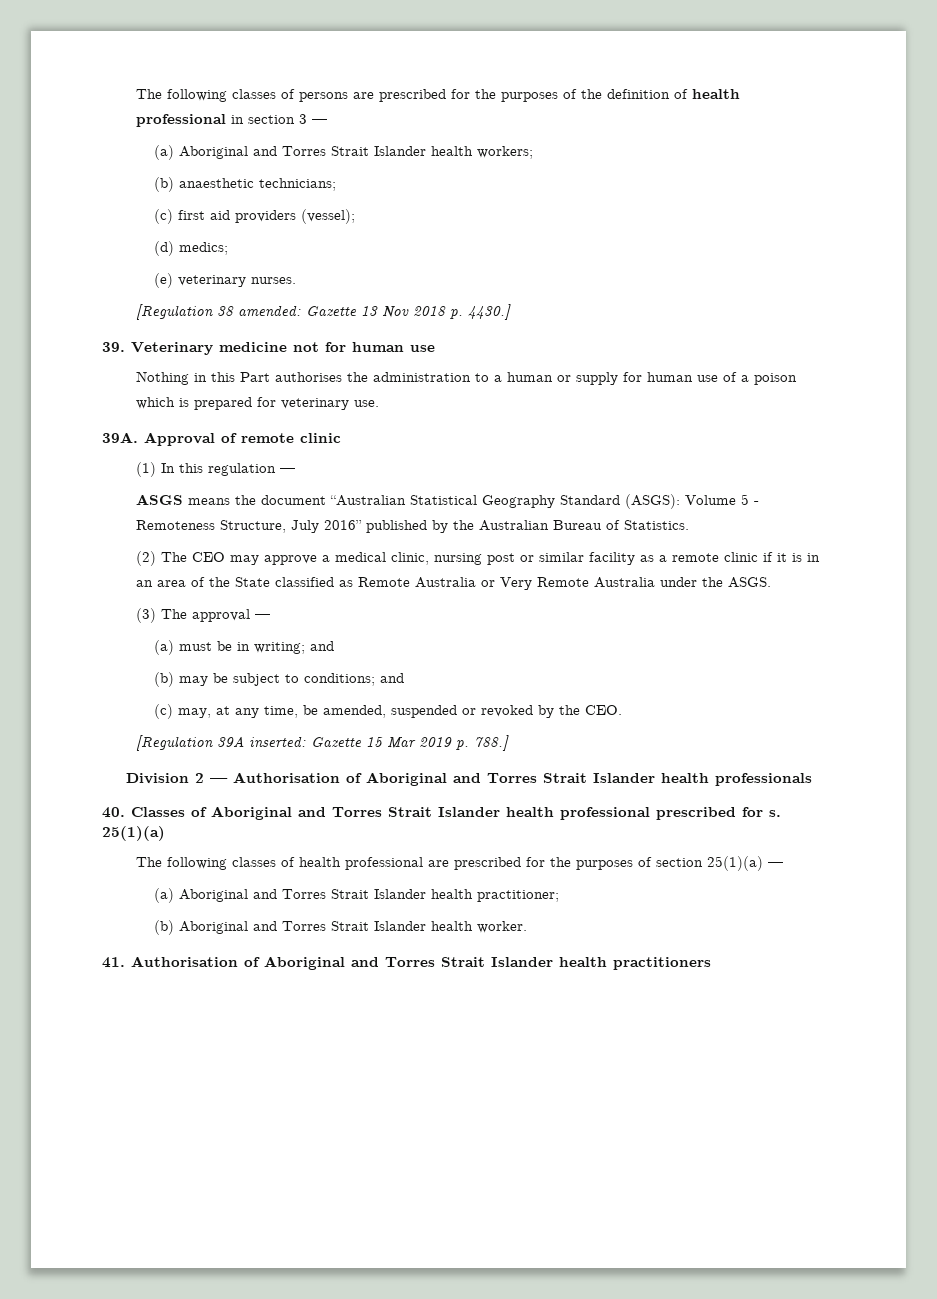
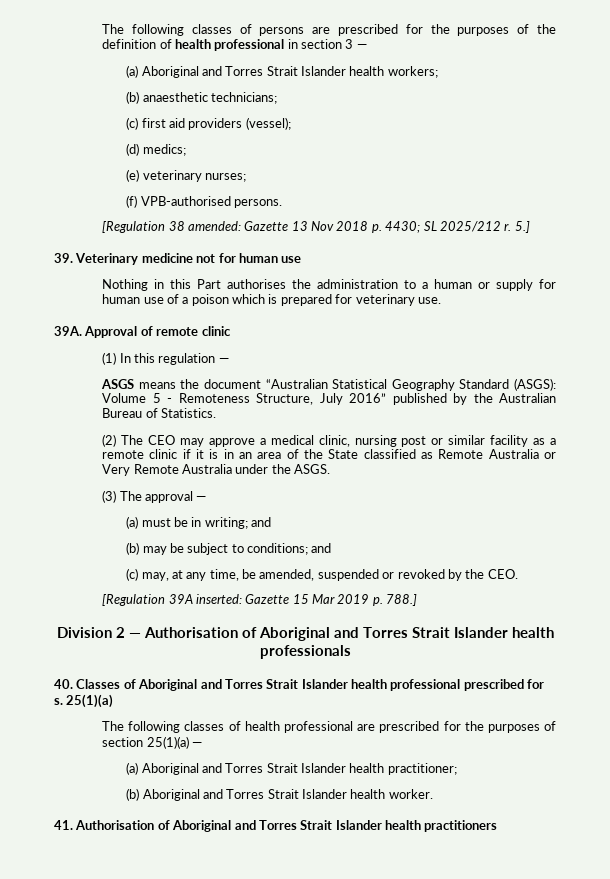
[250,277,296,284] nurses. -> [204,173,246,182] [126,195,282,208] nurses; // (f) VPB-authorised persons.
[468,304,512,320] 4430.] -> [385,221,530,233] 4430; SL 2025/212 r. 5.]

